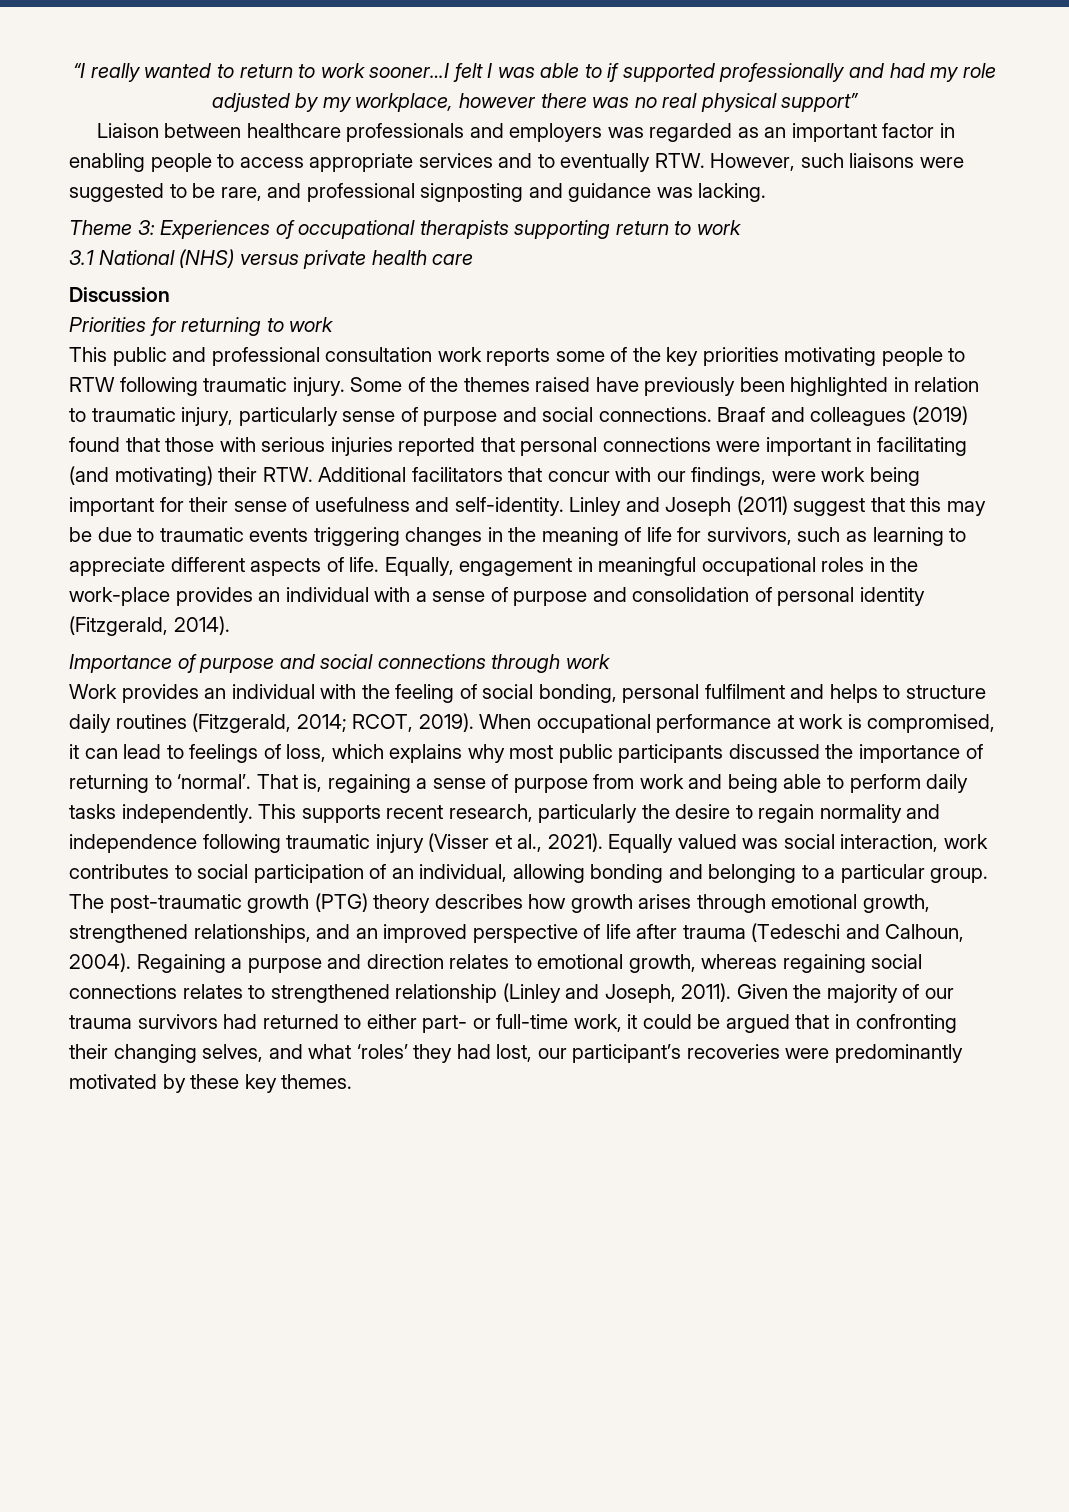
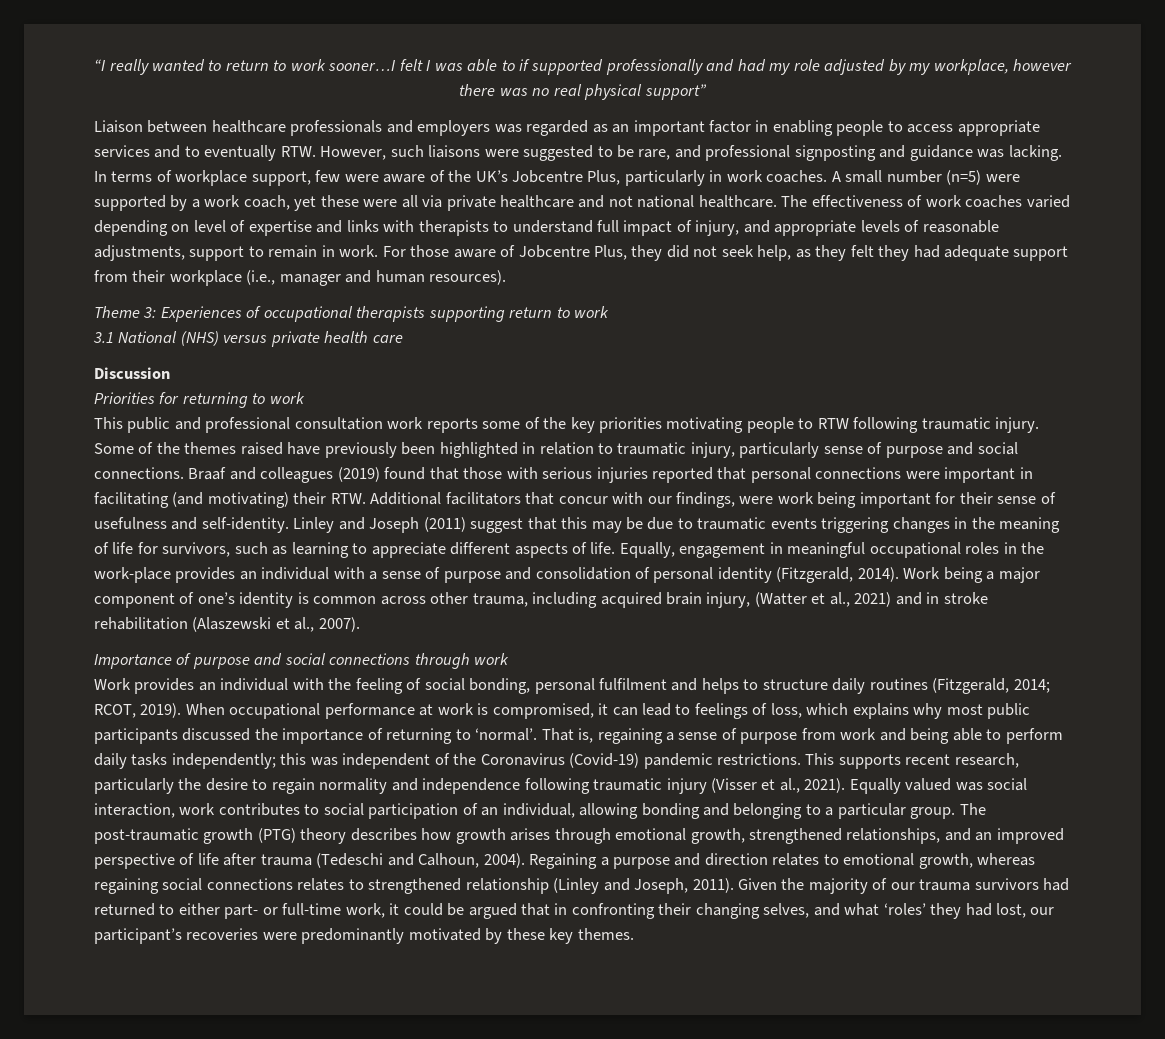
(767, 192) none -> [94,170,1020,186] [94,195,1070,211] [94,220,999,236] [94,245,1069,261] [94,270,507,286] In terms of workplace support, few were aware of the UK’s Jobcentre Plus, particularly in work coaches. A small number (n=5) were supported by a work coach, yet these were all via private healthcare and not national healthcare. The effectiveness of work coaches varied depending on level of expertise and links with therapists to understand full impact of injury, and appropriate levels of reasonable adjustments, support to remain in work. For those aware of Jobcentre Plus, they did not seek help, as they felt they had adequate support from their workplace (i.e., manager and human resources).
(230, 625) none -> [903,567,1040,583] [94,592,988,608] [94,617,360,632] Work being a major component of one’s identity is common across other trauma, including acquired brain injury, (Watter et al., 2021) and in stroke rehabilitation (Alaszewski et al., 2007).
[121,804,253,823] independently. -> [171,753,802,769] independently; this was independent of the Coronavirus (Covid-19) pandemic restrictions.

